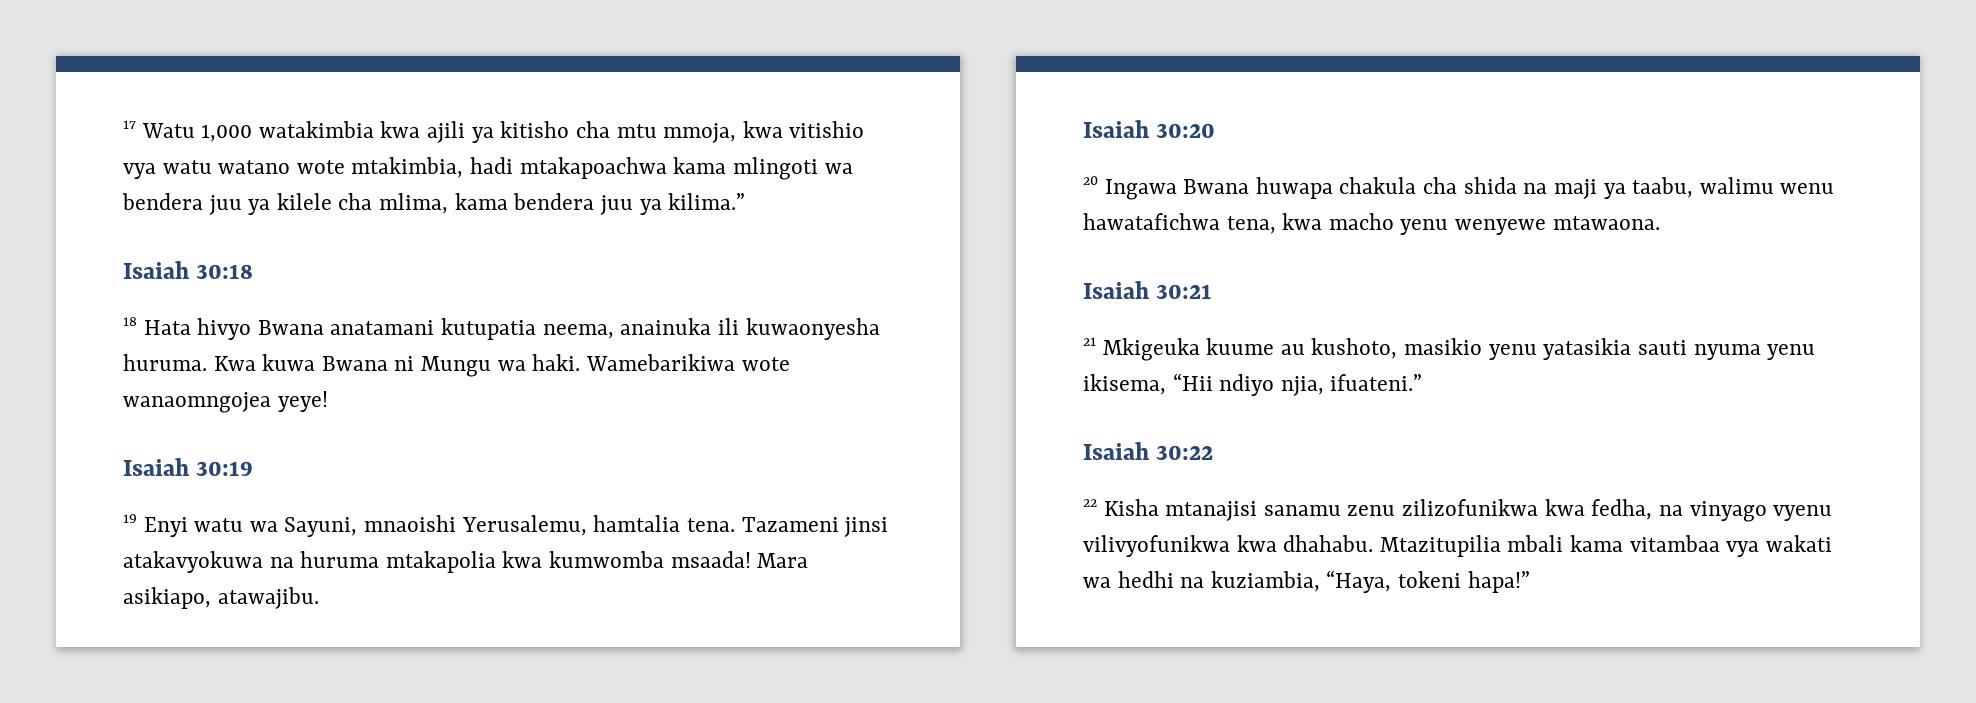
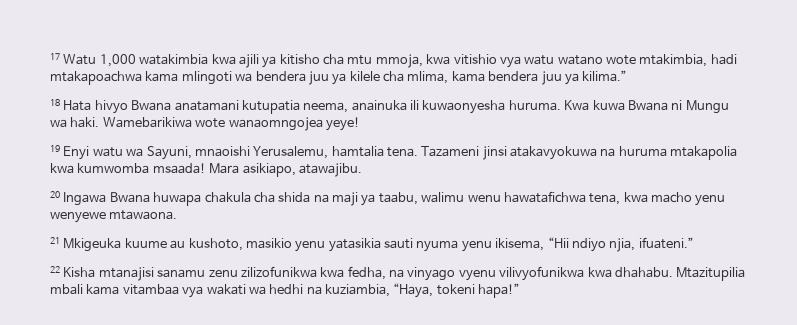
[123,261,254,279] // Isaiah 30:18 -> (628, 76) none
[123,458,254,476] // Isaiah 30:19 -> (360, 124) none
[1083,120,1216,138] // Isaiah 30:20 -> (362, 170) none
[1083,281,1213,299] // Isaiah 30:21 -> (178, 215) none
[1083,442,1214,460] // Isaiah 30:22 -> (694, 243) none

